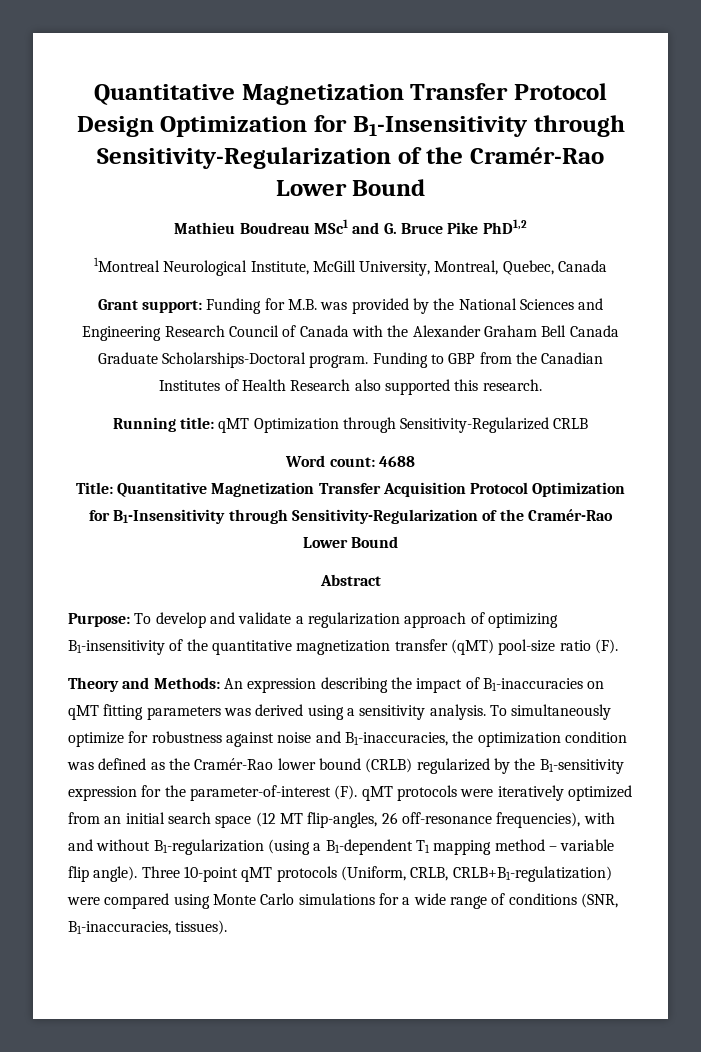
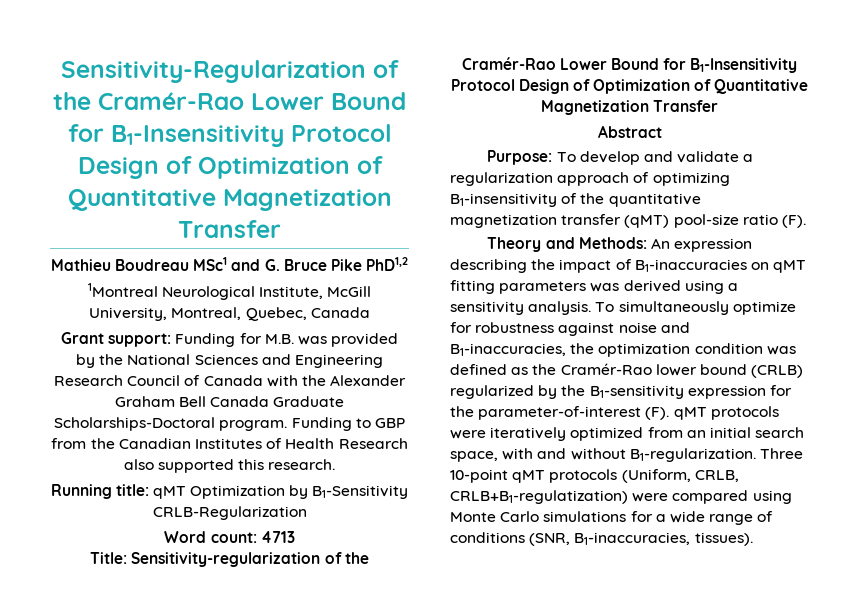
[93,83,608,105] [76,115,625,137] [97,147,604,169] [275,179,426,196] Quantitative Magnetization Transfer Protocol Design Optimization for B1-Insensitivity through Sensitivity-Regularization of the Cramér-Rao Lower Bound -> [61,60,399,83] [53,92,406,110] [67,124,392,147] [77,156,383,179] [67,189,392,211] [178,220,281,238] Sensitivity-Regularization of the Cramér-Rao Lower Bound for B1-Insensitivity Protocol Design of Optimization of Quantitative Magnetization Transfer
[342,417,589,433] through Sensitivity-Regularized CRLB -> [289,485,409,499] [152,506,307,520] by B1-Sensitivity CRLB-Regularization
[378,456,415,467] 4688 -> [260,531,295,543] 4713
[116,482,626,497] [89,509,613,524] [302,536,399,548] Quantitative Magnetization Transfer Acquisition Protocol Optimization for B1-Insensitivity through Sensitivity-Regularization of the Cramér-Rao Lower Bound -> [131,552,369,567] [461,57,798,73] [450,79,809,94] [540,100,719,115] Sensitivity-regularization of the Cramér-Rao Lower Bound for B1-Insensitivity Protocol Design of Optimization of Quantitative Magnetization Transfer
[215,812,615,828] [68,839,615,855] [68,866,138,882] space (12 MT flip-angles, 26 off-resonance frequencies), with and without B1-regularization (using a B1-dependent T1 mapping method – variable flip angle). -> [450,448,756,462] space, with and without B1-regularization.

